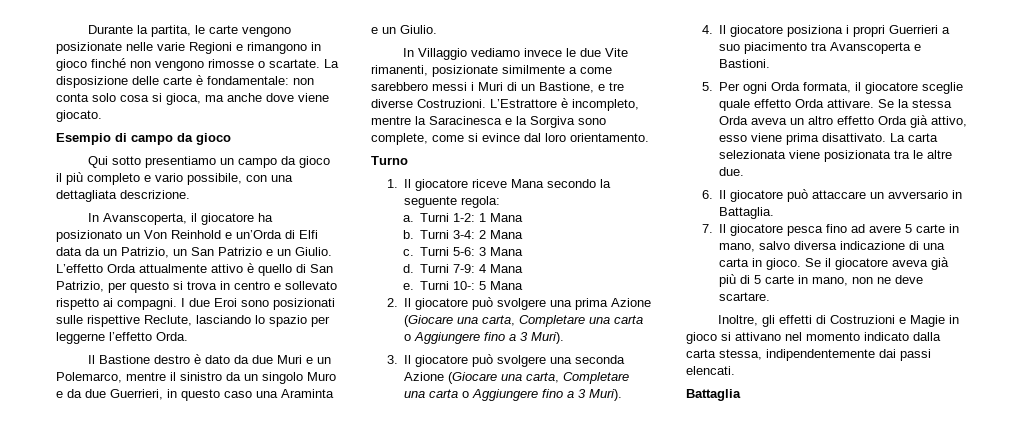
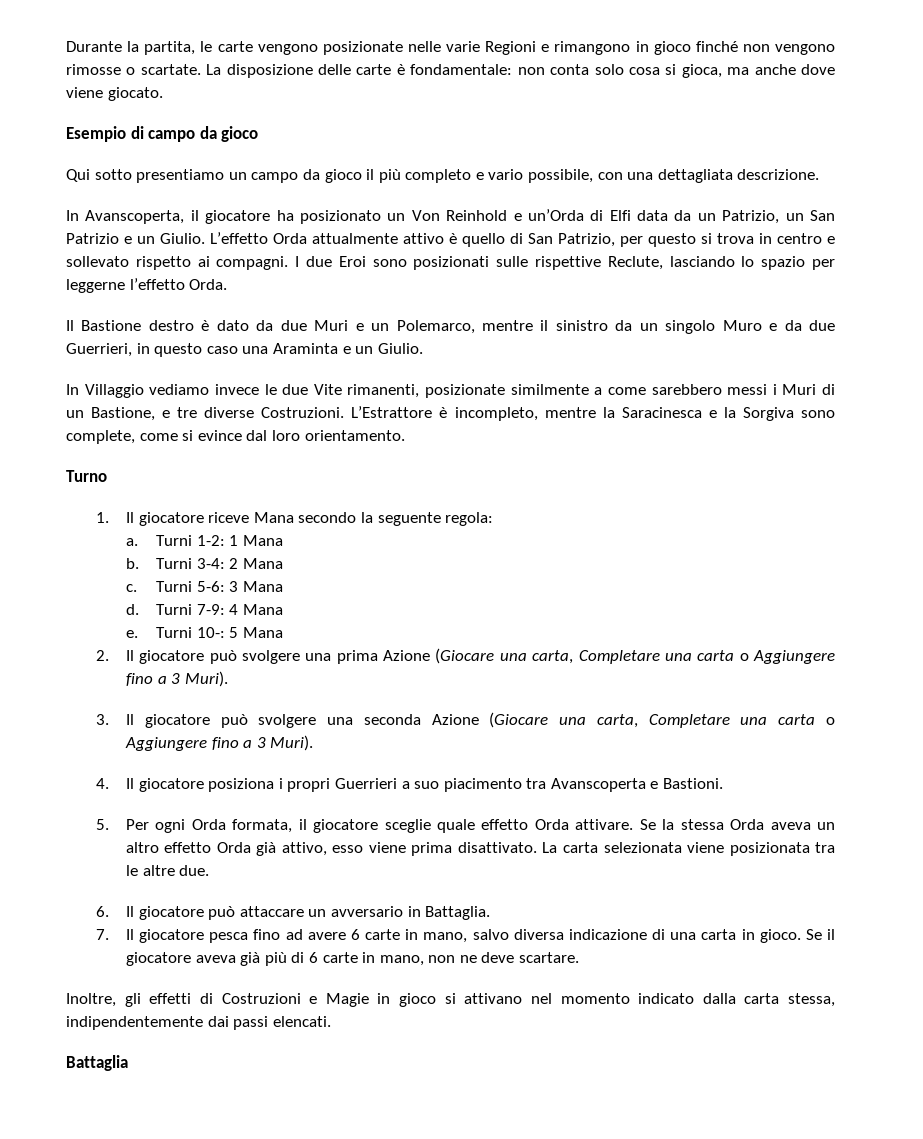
[905,224,913,233] 5 -> [350,929,360,940] 6
[754,275,762,284] 5 -> [308,952,318,963] 6

